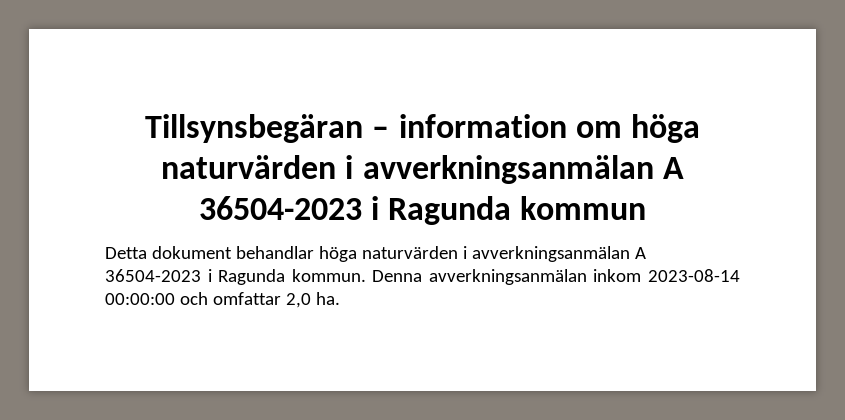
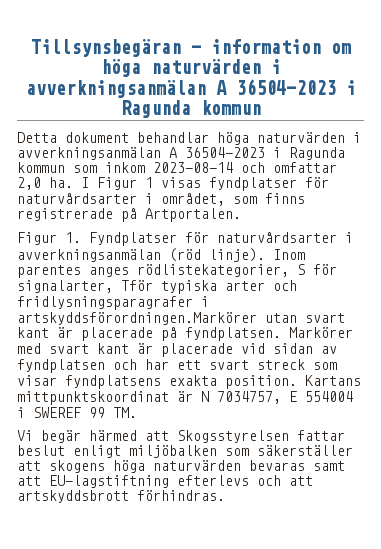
[291,269,587,285] kommun. Denna avverkningsanmälan -> [17,162,97,173] kommun som
[105,293,175,305] 00:00:00 -> (233, 167) none
(340, 298) none -> [81,177,329,191] [17,193,305,206] [17,208,241,222] [17,232,353,246] [17,248,305,262] [17,264,337,278] [17,280,297,294] [17,296,209,310] [17,312,345,325] [17,327,353,341] [17,343,337,357] [17,359,337,373] [17,375,361,389] [17,391,353,405] [17,407,137,418] [17,430,345,443] [17,445,353,458] [17,460,345,473] [17,475,313,488] [17,490,225,503] I Figur 1 visas fyndplatser för naturvårdsarter i området, som finns registrerade på Artportalen. // Figur 1. Fyndplatser för naturvårdsarter i avverkningsanmälan (röd linje). Inom parentes anges rödlistekategorier, S för signalarter, Tför typiska arter och fridlysningsparagrafer i artskyddsförordningen.Markörer utan svart kant är placerade på fyndplatsen. Markörer med svart kant är placerade vid sidan av fyndplatsen och har ett svart streck som visar fyndplatsens exakta position. Kartans mittpunktskoordinat är N 7034757, E 554004 i SWEREF 99 TM. // Vi begär härmed att Skogsstyrelsen fattar beslut enligt miljöbalken som säkerställer att skogens höga naturvärden bevaras samt att EU-lagstiftning efterlevs och att artskyddsbrott förhindras.

